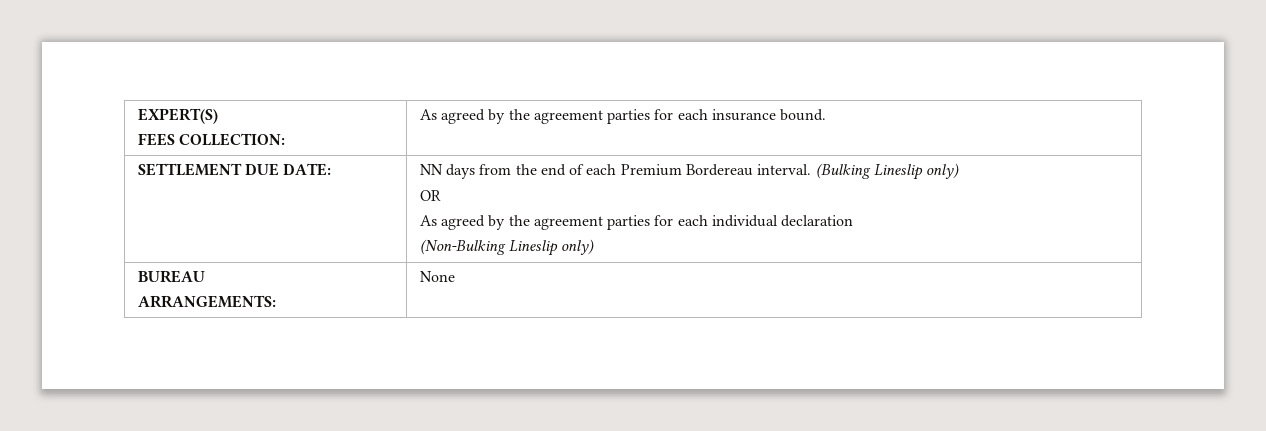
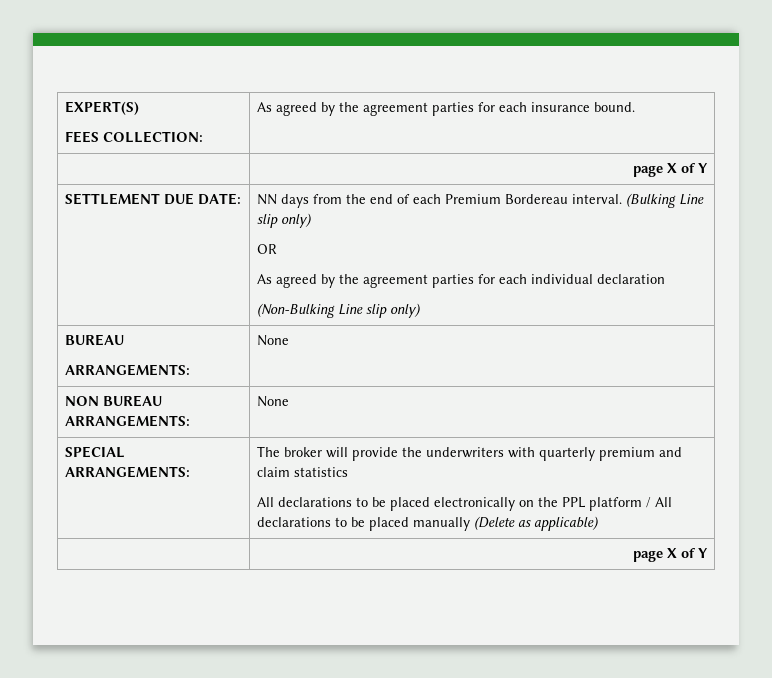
(827, 115) none -> [633,163,709,177] // | page X of Y
[874,164,924,180] Lineslip -> [678,194,704,205] [256,214,278,228] Line slip
[508,240,558,256] Lineslip -> [337,304,387,318] Line slip
(455, 276) none -> [64,395,162,407] [64,415,190,427] [256,396,289,407] [64,446,125,458] [64,466,190,478] [256,446,682,461] [256,467,348,477] [256,497,672,511] [256,516,599,531] [633,548,709,562] // NON BUREAU ARRANGEMENTS: | None // SPECIAL ARRANGEMENTS: | The broker will provide the underwriters with quarterly premium and claim statistics // All declarations to be placed electronically on the PPL platform / All declarations to be placed manually (Delete as applicable) // | page X of Y

